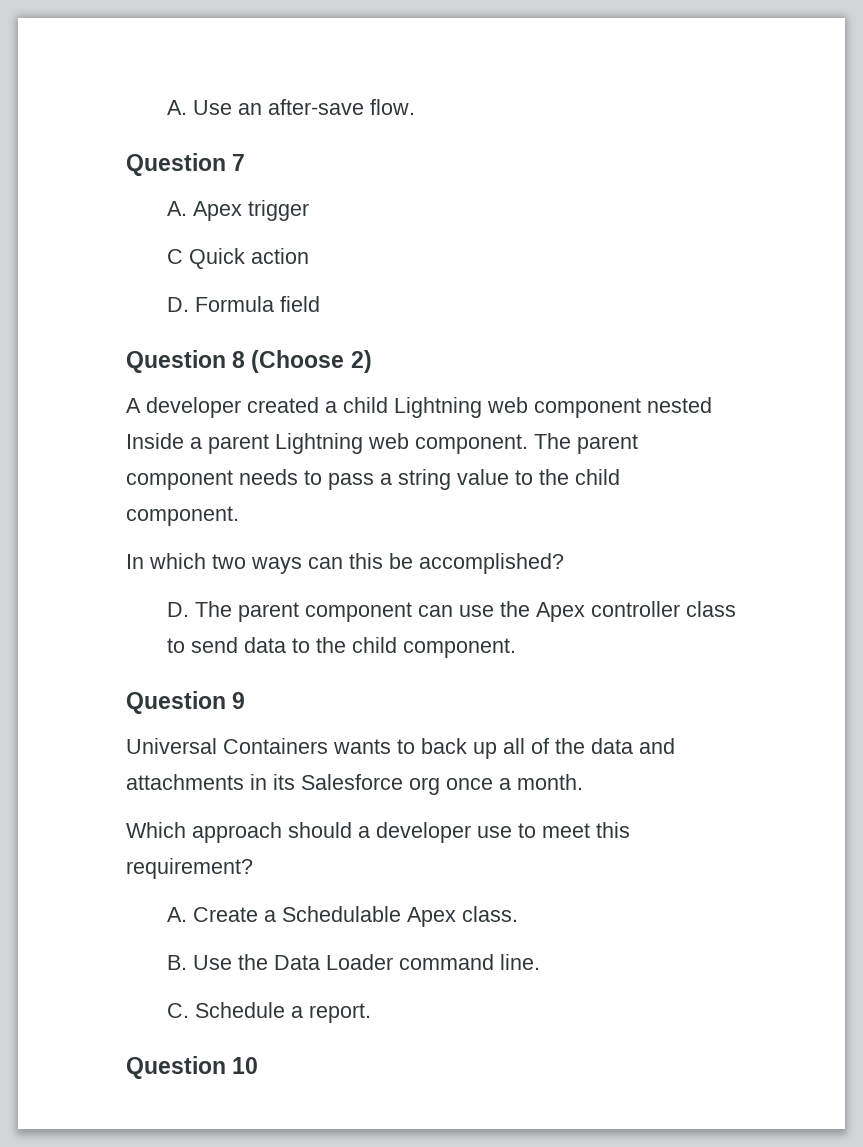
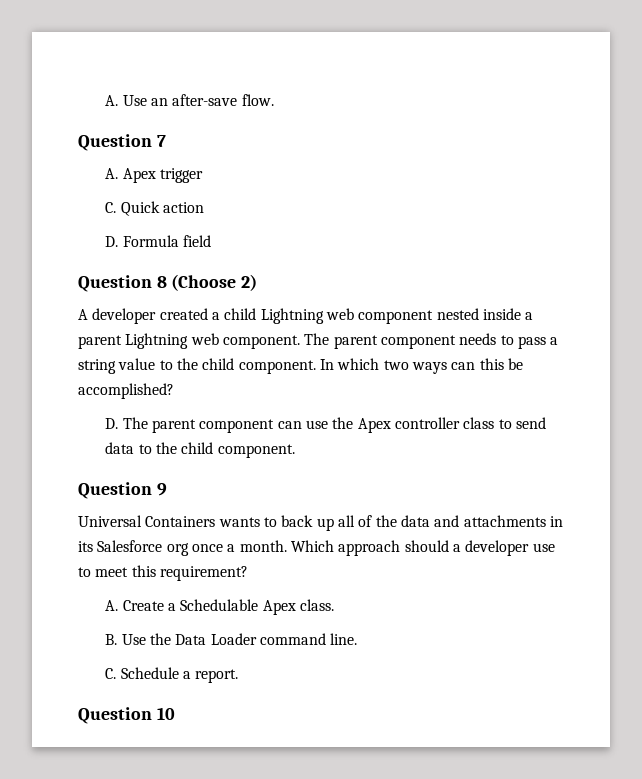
[166,249,183,264] C -> [105,202,117,213] C.
[126,433,184,449] Inside -> [482,308,521,320] inside
(239, 516) // -> (316, 367) none
(583, 782) // -> (287, 546) none

